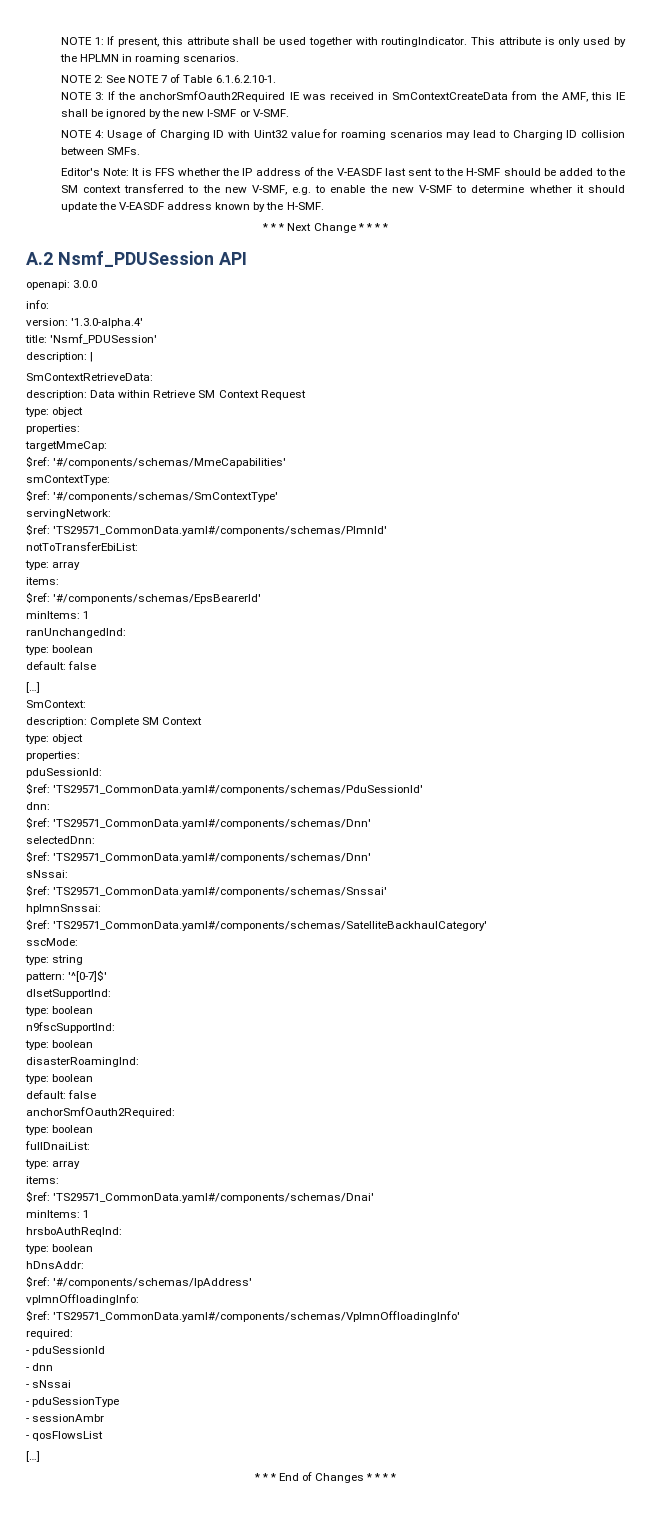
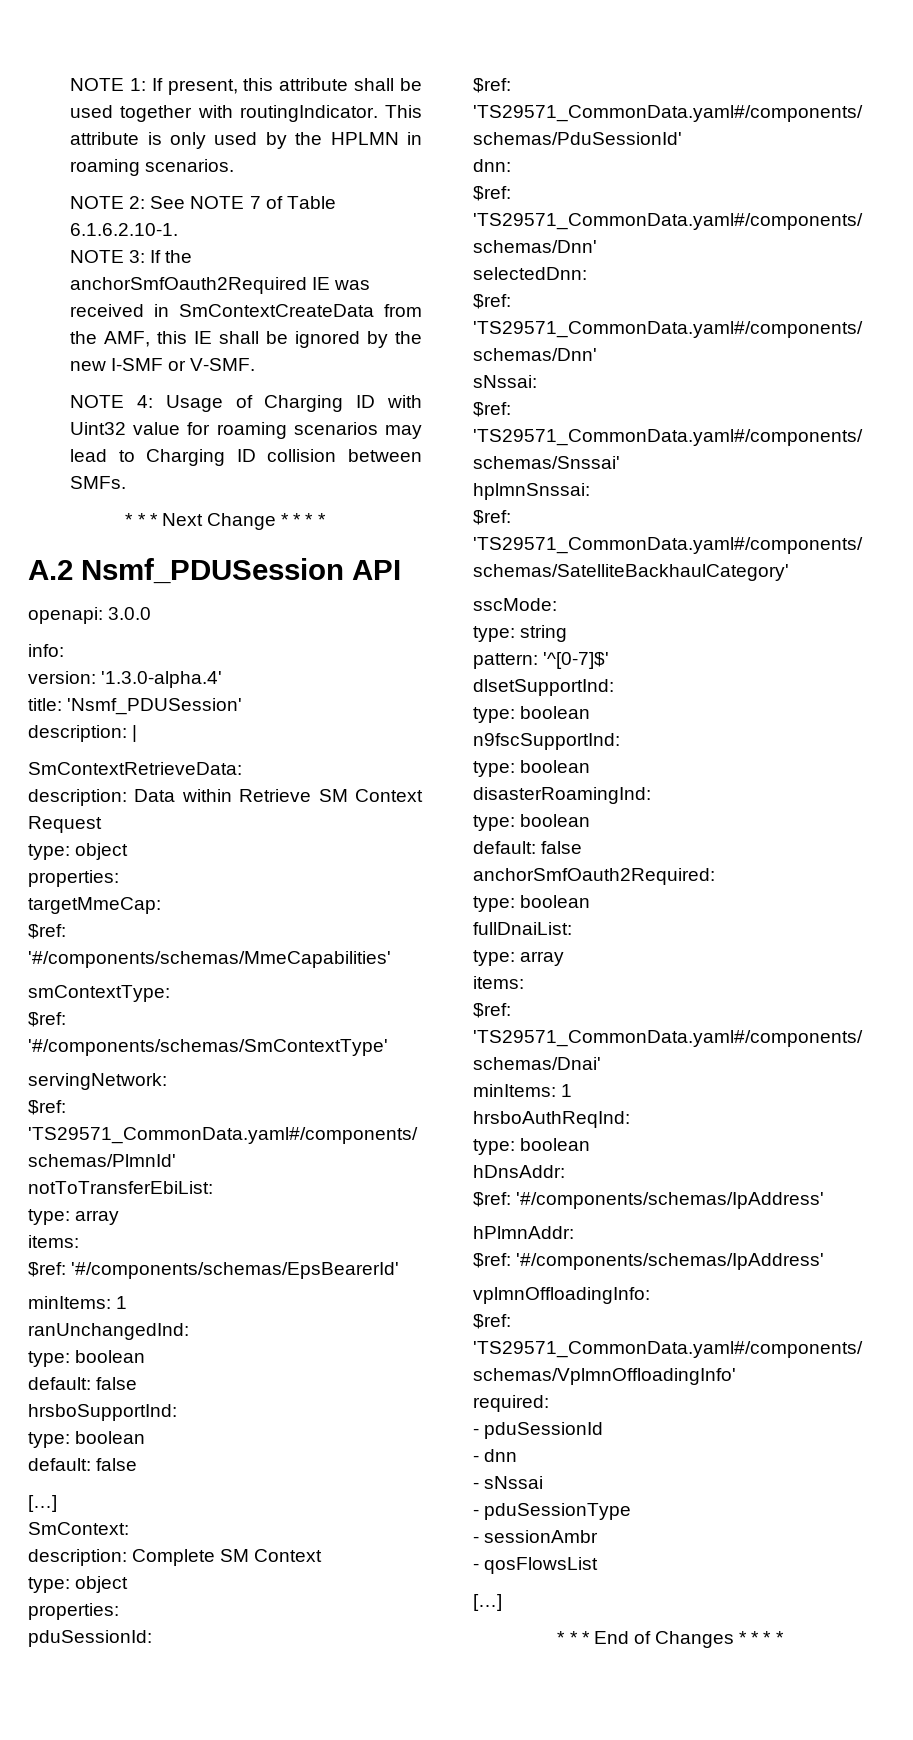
[60,167,626,176] [60,184,625,195] [60,202,324,212] // Editor's Note: It is FFS whether the IP address of the V-EASDF last sent to the H-SMF should be added to the SM context transferred to the new V-SMF, e.g. to enable the new V-SMF to determine whether it should update the V-EASDF address known by the H-SMF. -> (127, 482) none
(97, 665) none -> [28,1404,177,1421] [28,1431,146,1448] [28,1458,138,1471] // hrsboSupportInd: // type: boolean // default: false
(253, 1283) none -> [473,1226,574,1239] [473,1253,825,1270] // hPlmnAddr: // $ref: '#/components/schemas/IpAddress'

